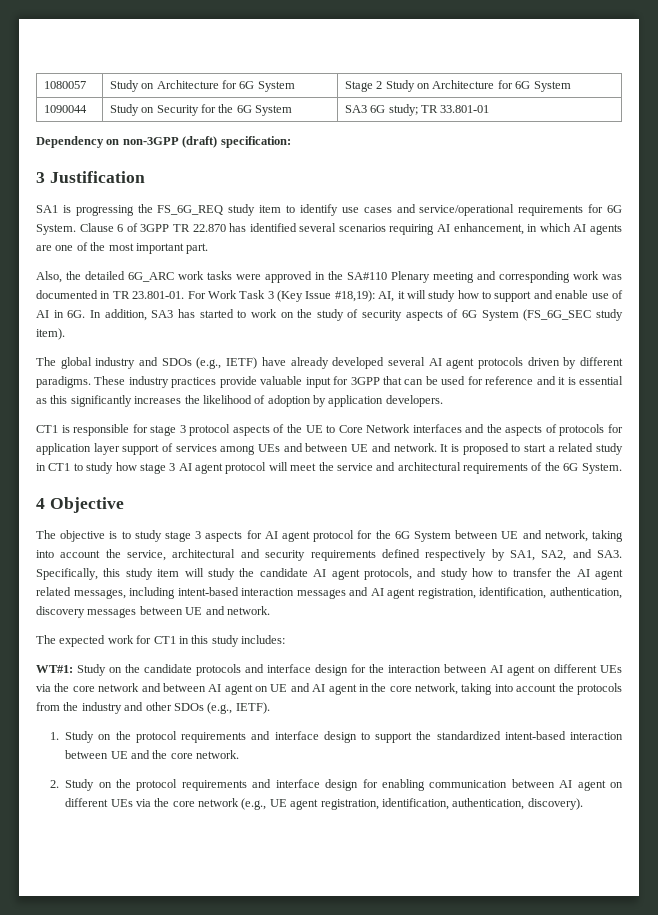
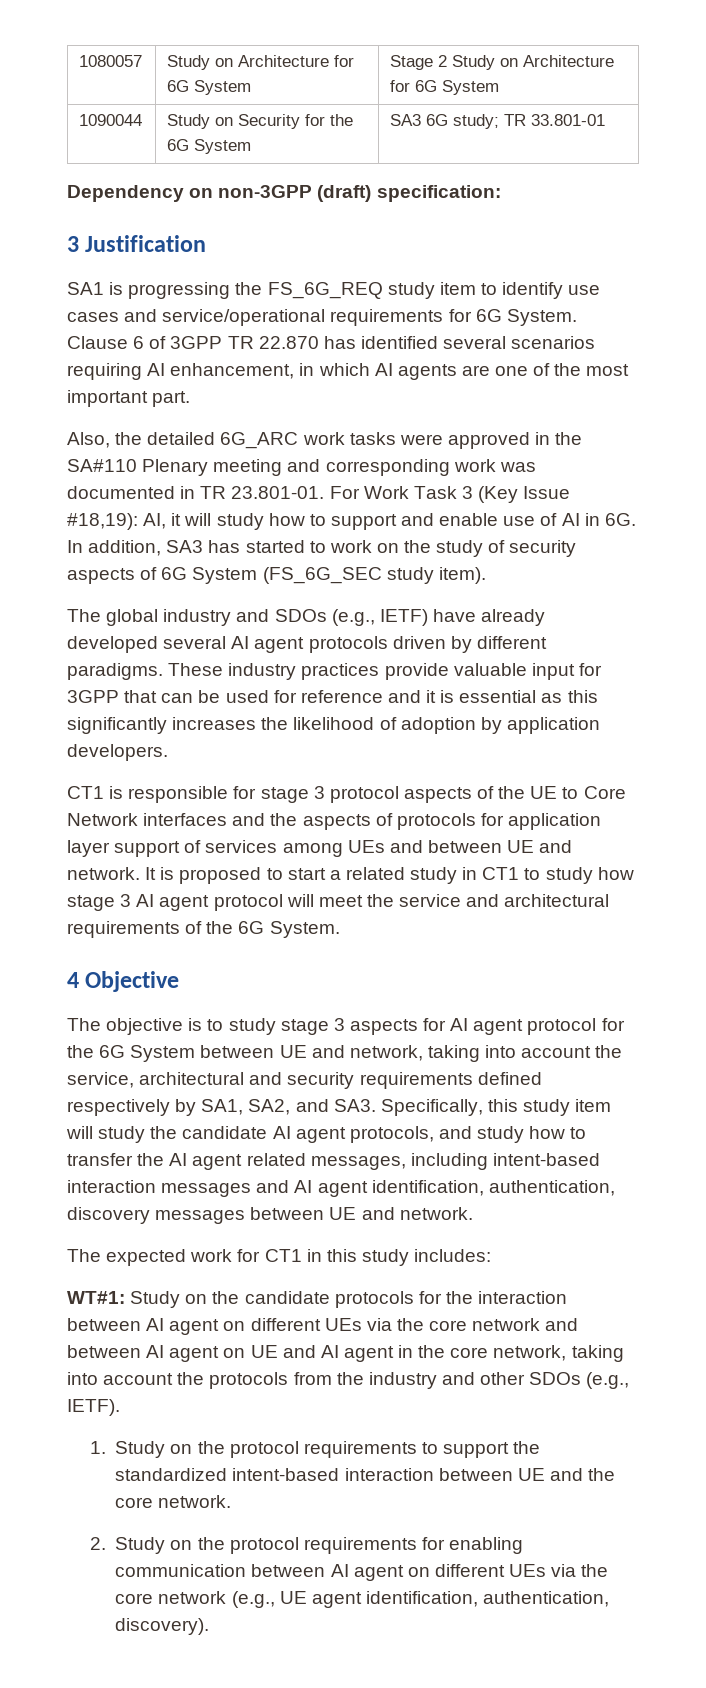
[417,588,476,599] registration, -> (368, 1189) none
[245,664,348,676] and interface design -> (414, 1299) none
[251,731,357,743] and interface design -> (417, 1449) none
[252,779,359,791] and interface design -> (417, 1545) none
[320,799,379,810] registration, -> (362, 1600) none

